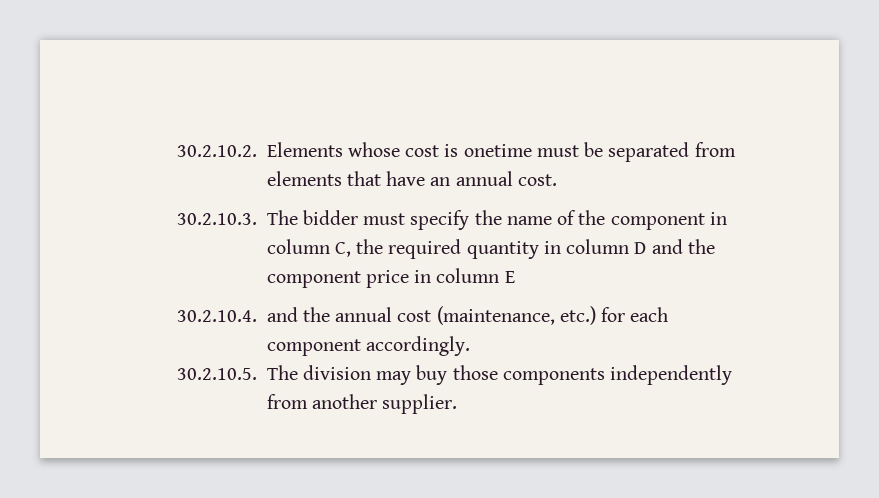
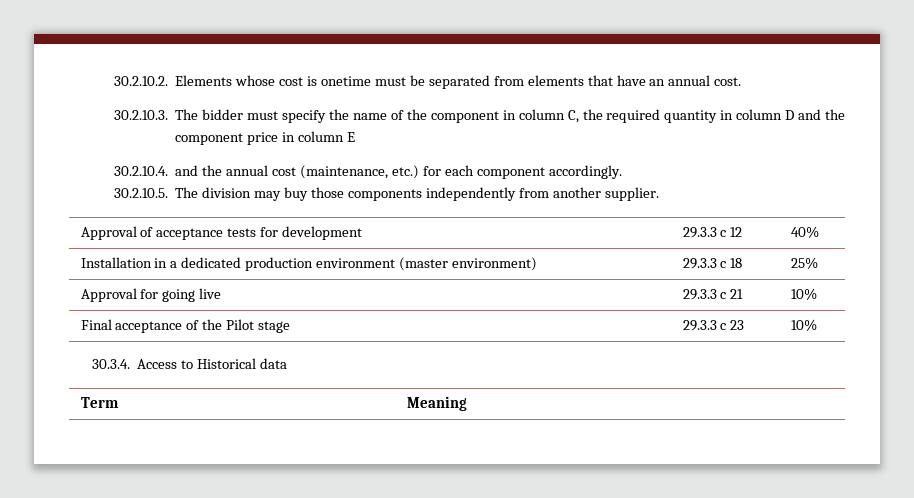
(458, 404) none -> [80,226,363,240] [682,227,743,238] [790,226,819,238] [80,257,537,271] [682,258,743,269] [790,257,818,269] [80,288,222,302] [682,289,744,300] [790,288,817,300] [80,319,291,333] [682,320,745,331] [790,319,817,331] [91,358,287,369] [80,397,119,408] [406,396,467,411] // Approval of acceptance tests for development | 29.3.3 c 12 | 40% // Installation in a dedicated production environment (master environment) | 29.3.3 c 18 | 25% // Approval for going live | 29.3.3 c 21 | 10% // Final acceptance of the Pilot stage | 29.3.3 c 23 | 10% // 30.3.4. Access to Historical data // Term | Meaning

